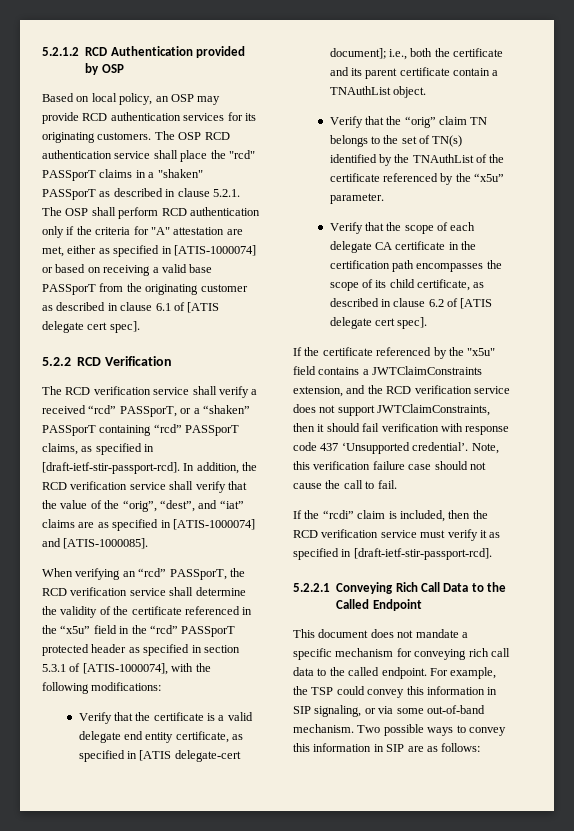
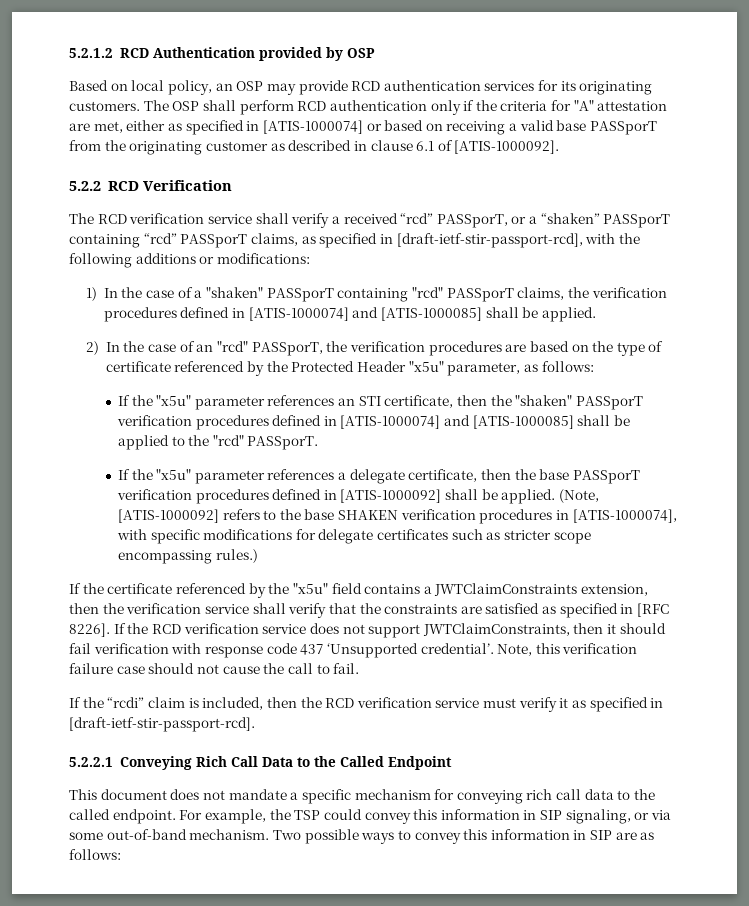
[204,132,230,140] [42,150,255,162] [42,169,203,181] [42,188,240,200] [42,207,89,216] RCD authentication service shall place the "rcd" PASSporT claims in a "shaken" PASSporT as described in clause 5.2.1. The OSP -> (200, 106) none
[187,302,220,313] [42,321,140,333] [ATIS delegate cert spec]. -> [454,140,560,154] [ATIS-1000092].
[42,462,258,474] [42,481,247,493] [42,500,244,512] [42,519,255,531] [42,538,149,549] [42,568,245,580] [42,587,246,596] [42,606,253,618] [42,625,236,637] [42,644,240,656] [42,663,211,675] [42,682,162,694] [78,712,253,724] [78,731,244,743] [78,750,241,762] [329,48,504,60] [329,67,499,79] [329,86,426,98] [329,116,488,128] [329,135,463,147] [329,154,505,166] [329,173,505,185] [329,193,384,204] [329,222,476,234] [329,241,477,253] [329,260,502,272] [329,279,485,291] [329,298,493,309] [329,317,428,329] [draft-ietf-stir-passport-rcd]. In addition, the RCD verification service shall verify that the value of the “orig”, “dest”, and “iat” claims are as specified in [ATIS-1000074] and [ATIS-1000085]. // When verifying an “rcd” PASSporT, the RCD verification service shall determine the validity of the certificate referenced in the “x5u” field in the “rcd” PASSporT protected header as specified in section 5.3.1 of [ATIS-1000074], with the following modifications: // Verify that the certificate is a valid delegate end entity certificate, as specified in [ATIS delegate-cert document]; i.e., both the certificate and its parent certificate contain a TNAuthList object. // Verify that the “orig” claim TN belongs to the set of TN(s) identified by the TNAuthList of the certificate referenced by the “x5u” parameter. // Verify that the scope of each delegate CA certificate in the certification path encompasses the scope of its child certificate, as described in clause 6.2 of [ATIS delegate cert spec]. -> [396,233,640,248] [69,253,310,268] [86,287,667,302] [103,307,596,322] [86,341,664,356] [105,361,594,376] [117,395,643,410] [116,415,631,430] [117,435,319,450] [117,469,640,484] [116,489,600,504] [117,509,677,524] [116,529,591,544] [117,549,258,564] [draft-ietf-stir-passport-rcd], with the following additions or modifications: // 1) In the case of a "shaken" PASSporT containing "rcd" PASSporT claims, the verification procedures defined in [ATIS-1000074] and [ATIS-1000085] shall be applied. // 2) In the case of an "rcd" PASSporT, the verification procedures are based on the type of certificate referenced by the Protected Header "x5u" parameter, as follows: // If the "x5u" parameter references an STI certificate, then the "shaken" PASSporT verification procedures defined in [ATIS-1000074] and [ATIS-1000085] shall be applied to the "rcd" PASSporT. // If the "x5u" parameter references a delegate certificate, then the base PASSporT verification procedures defined in [ATIS-1000092] shall be applied. (Note, [ATIS-1000092] refers to the base SHAKEN verification procedures in [ATIS-1000074], with specific modifications for delegate certificates such as stricter scope encompassing rules.)
[346,385,366,394] and -> [69,603,670,618] [69,623,126,637] then the verification service shall verify that the constraints are satisfied as specified in [RFC 8226]. If

